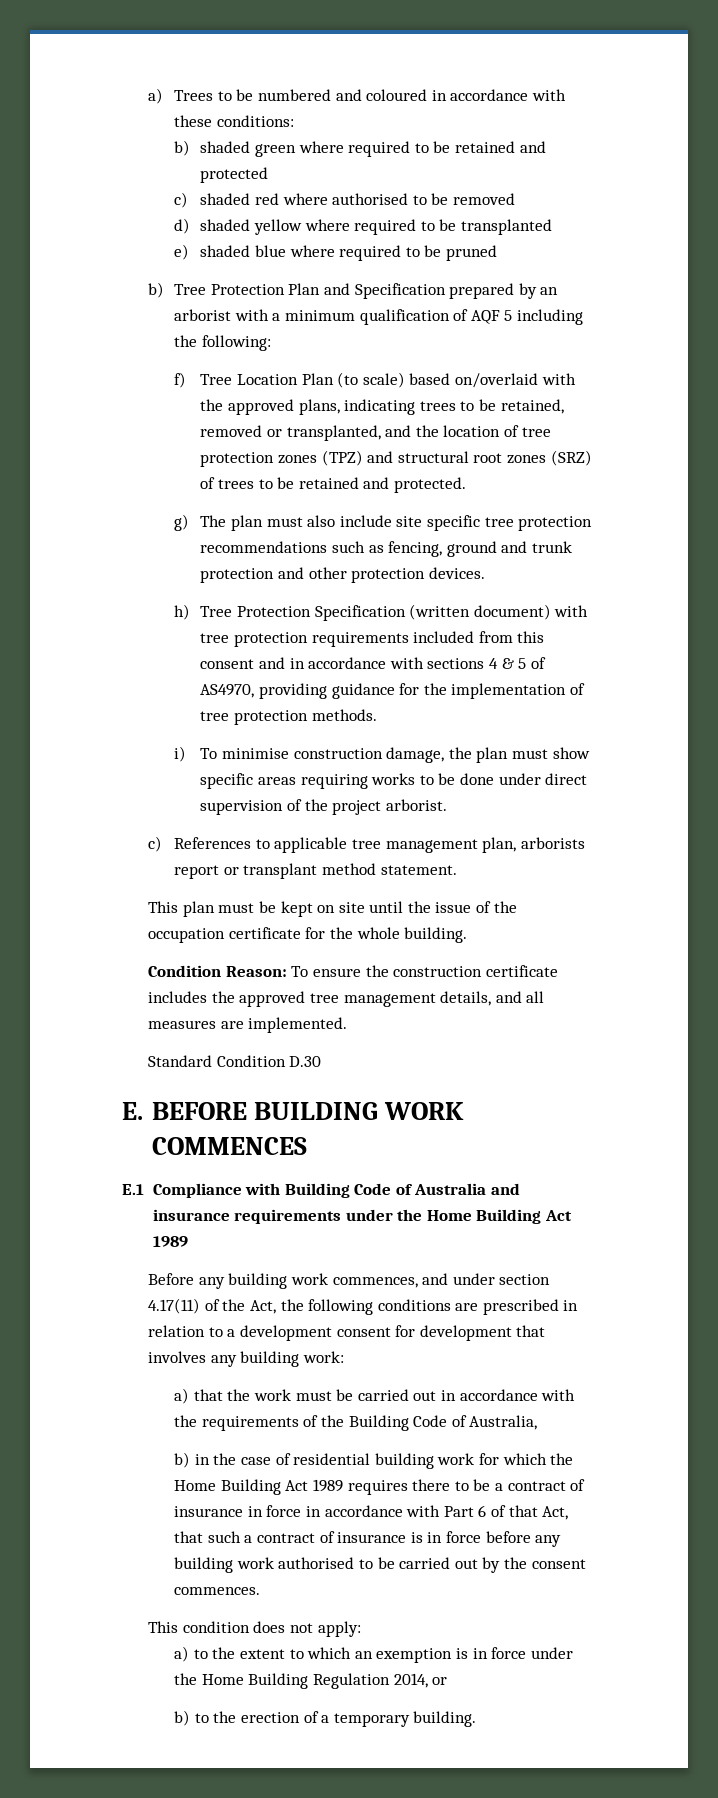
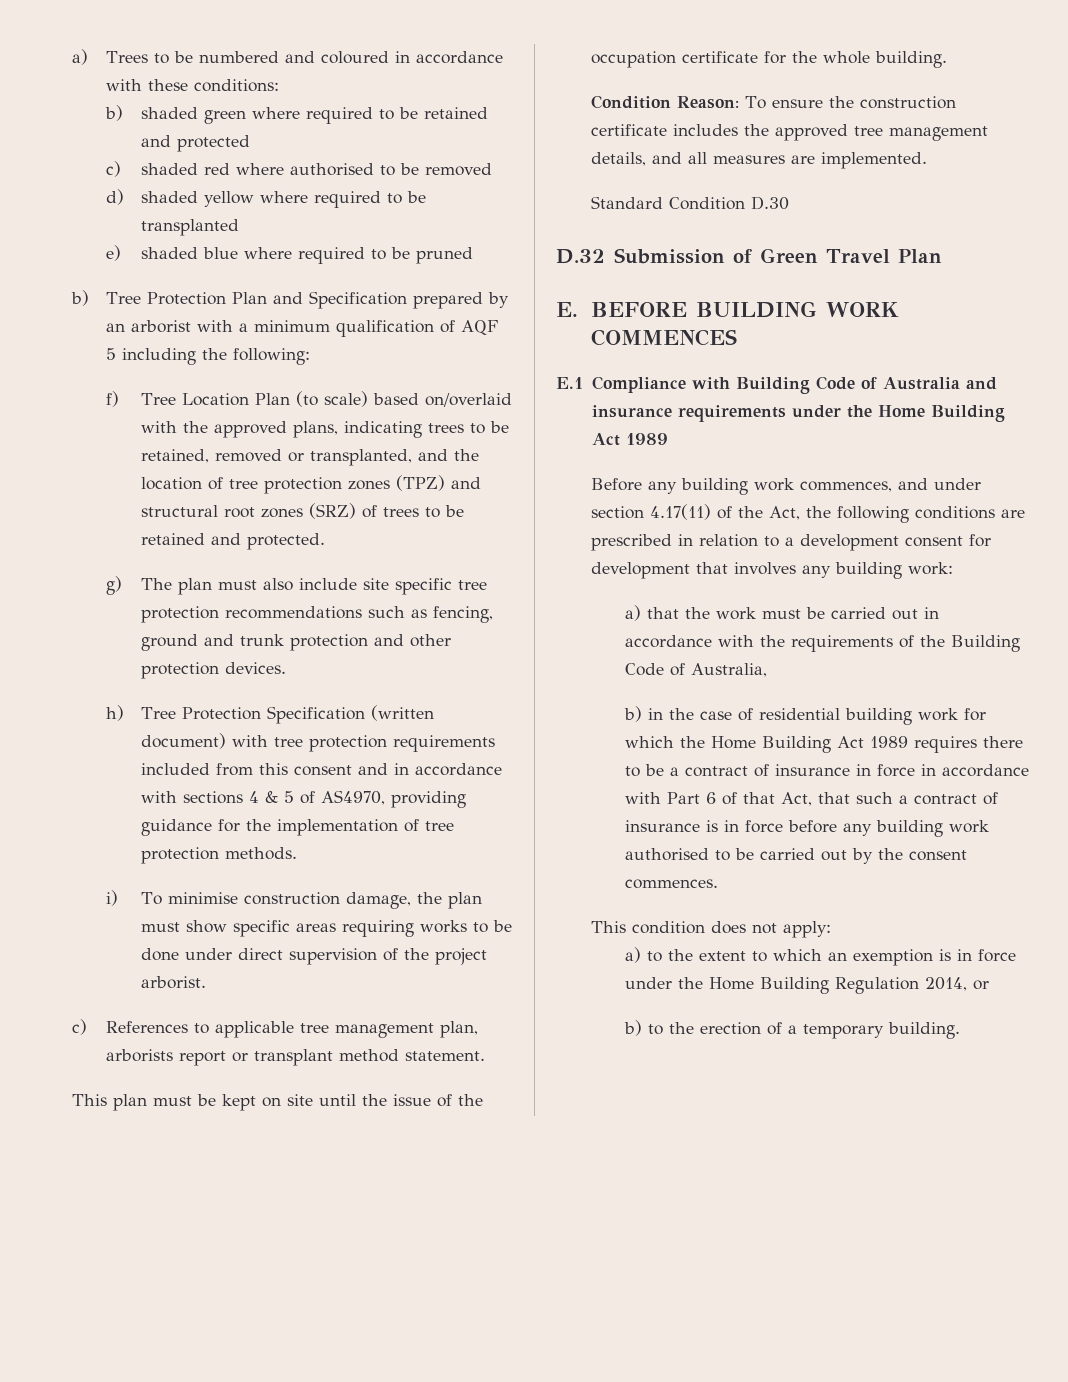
(322, 1061) none -> [556,248,942,264] // D.32 Submission of Green Travel Plan

